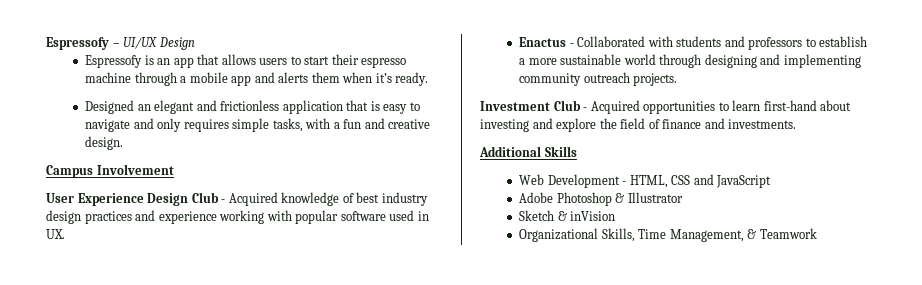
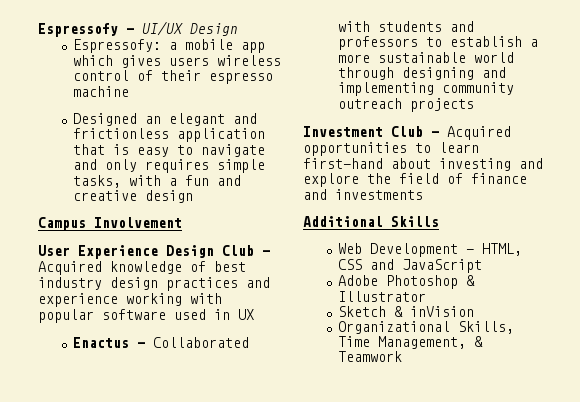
[85,54,407,68] [85,72,429,86] Espressofy is an app that allows users to start their espresso machine through a mobile app and alerts them when it’s ready. -> [72,39,265,53] [72,55,281,68] [72,70,273,84] [72,86,129,97] Espressofy: a mobile app which gives users wireless control of their espresso machine
[85,136,124,150] design. -> [144,190,193,203] design
[46,229,65,239] UX. -> [238,309,254,320] UX
[633,73,678,86] projects. -> [409,98,474,112] projects
[728,119,797,129] investments. -> [335,189,423,200] investments

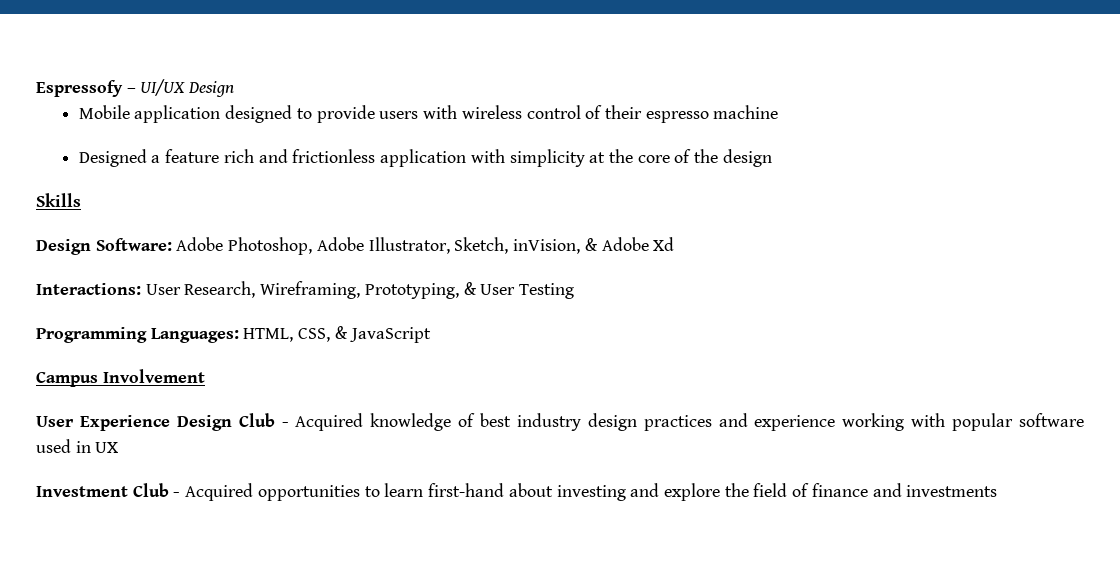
[72,39,265,53] [72,55,209,68] Espressofy: a mobile app which gives users -> [78,105,458,123] Mobile application designed to provide users with
[144,113,257,126] [72,128,265,142] [72,144,265,157] [72,159,265,173] [72,175,241,188] [72,190,193,203] an elegant and frictionless application that is easy to navigate and only requires simple tasks, with a fun and creative design -> [151,149,772,167] [36,193,81,207] [36,237,675,255] [36,281,575,299] [36,326,431,343] a feature rich and frictionless application with simplicity at the core of the design // Skills // Design Software: Adobe Photoshop, Adobe Illustrator, Sketch, inVision, & Adobe Xd // Interactions: User Research, Wireframing, Prototyping, & User Testing // Programming Languages: HTML, CSS, & JavaScript
[72,337,249,348] [337,21,474,32] [337,36,538,50] [337,52,514,63] [337,67,506,80] [337,82,514,96] [337,98,474,112] // Enactus - Collaborated with students and professors to establish a more sustainable world through designing and implementing community outreach projects -> (119, 447) none
[303,216,439,227] [337,243,522,257] [337,259,482,273] [337,275,475,289] [337,291,426,302] [337,306,474,317] [337,321,514,334] [337,336,483,349] [337,351,402,362] // Additional Skills // Web Development - HTML, CSS and JavaScript // Adobe Photoshop & Illustrator // Sketch & inVision // Organizational Skills, Time Management, & Teamwork -> (998, 491) none

